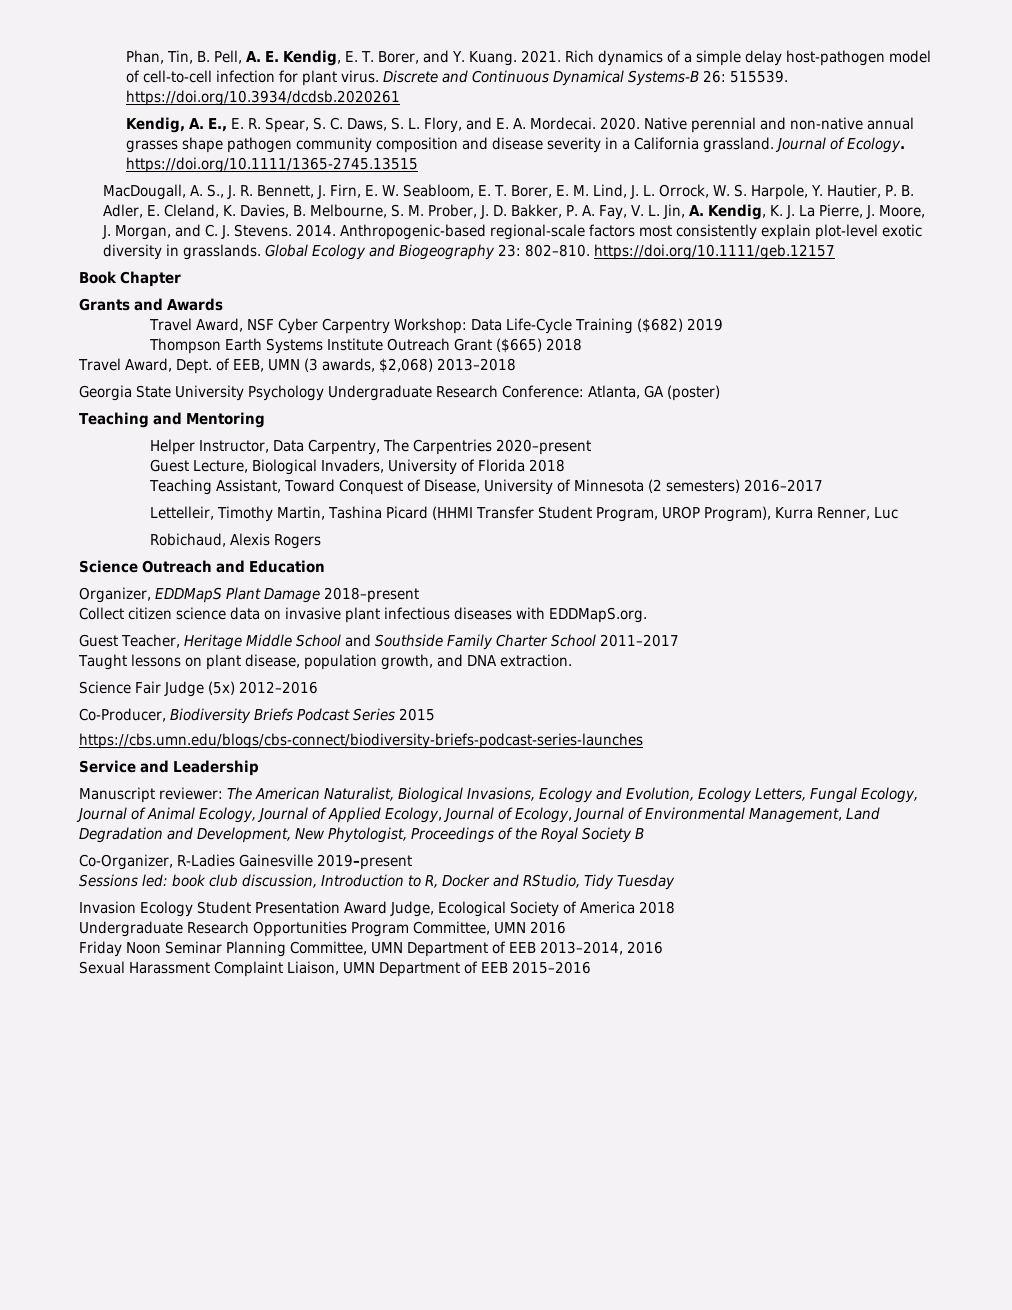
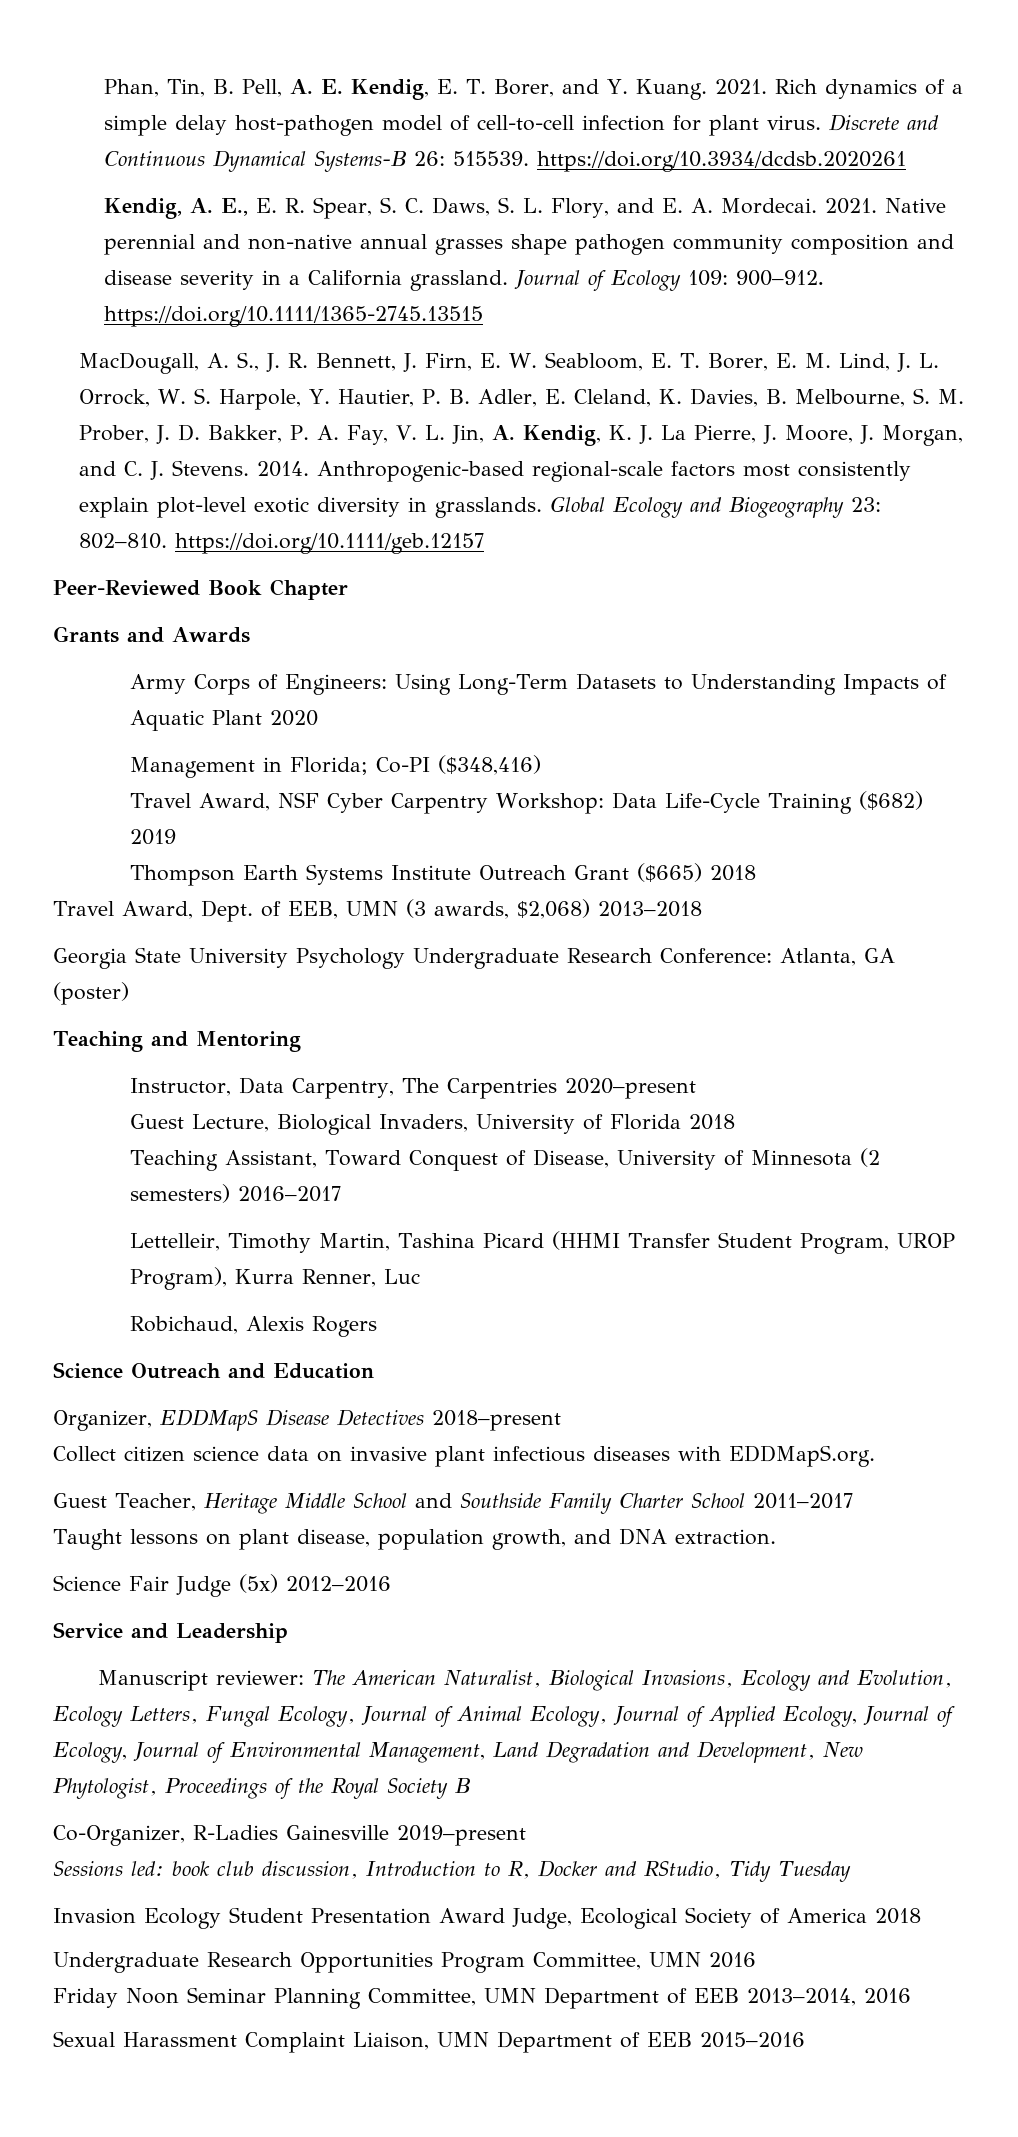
[600,117,641,130] 2020. -> [825,198,878,214] 2021.
[847,137,906,153] Ecology. -> [611,270,825,291] Ecology 109: 900–912.
(835, 252) none -> [53,580,200,596] Peer-Reviewed
(223, 304) none -> [129,673,947,695] [129,710,318,731] [129,755,541,778] // Army Corps of Engineers: Using Long-Term Datasets to Understanding Impacts of Aquatic Plant 2020 // Management in Florida; Co-PI ($348,416)
[149,439,195,455] Helper -> (301, 1041) none
[226,587,320,603] Plant Damage -> [265,1409,424,1426] Disease Detectives
[79,708,435,724] [79,733,643,749] // Co-Producer, Biodiversity Briefs Podcast Series 2015 // https://cbs.umn.edu/blogs/cbs-connect/biodiversity-briefs-podcast-series-launches -> (391, 1584) none

